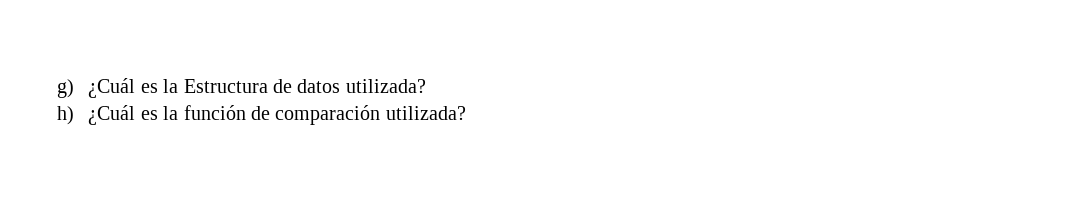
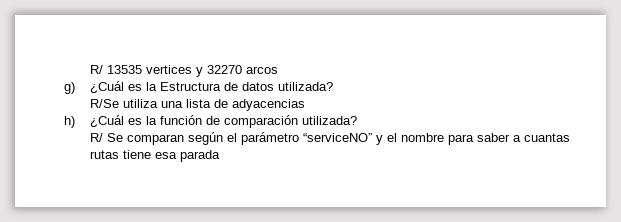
(56, 88) none -> [89,65,278,77] R/ 13535 vertices y 32270 arcos //
(426, 86) none -> [89,99,305,111] // R/Se utiliza una lista de adyacencias
(466, 113) none -> [89,132,570,145] [89,150,220,162] // R/ Se comparan según el parámetro “serviceNO” y el nombre para saber a cuantas rutas tiene esa parada

